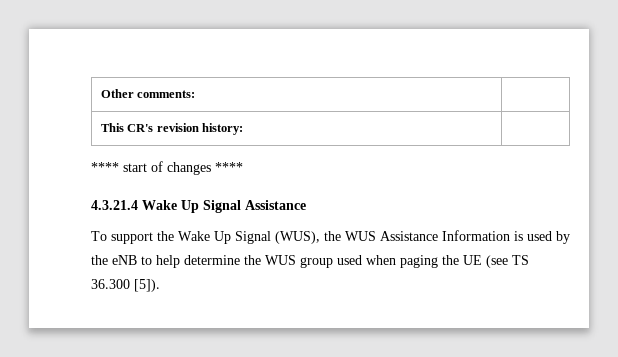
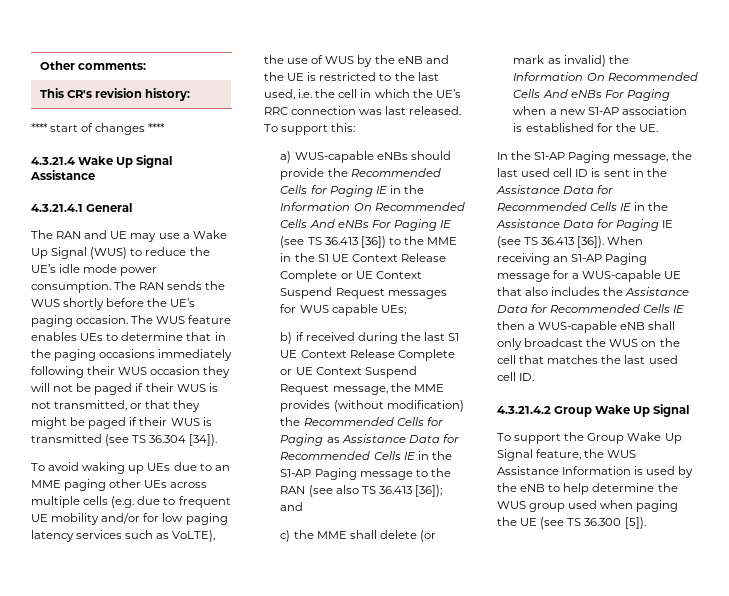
(306, 205) none -> [31,203,133,212] [31,230,227,242] [31,247,210,259] [31,264,158,276] [31,281,226,293] [31,298,196,310] [31,315,232,327] [31,332,226,341] [31,349,233,361] [31,366,231,378] [31,383,218,395] [31,400,201,412] [31,417,212,429] [31,434,218,446] [31,462,230,474] [31,479,208,491] [31,496,231,508] [31,513,228,525] [31,530,216,542] [264,55,449,67] [264,72,439,81] [264,89,461,100] [264,106,462,115] [264,123,356,135] [280,151,451,163] [280,168,441,180] [280,185,424,197] [280,202,465,211] [280,219,451,231] [280,236,458,248] [280,253,446,262] [280,270,422,282] [280,287,447,299] [280,304,406,316] [280,332,460,344] [280,349,455,361] [280,366,417,378] [280,383,444,395] [280,400,464,412] [280,417,443,426] [280,434,459,446] [280,451,452,460] [280,468,451,480] [280,485,442,497] [280,502,304,511] [280,530,436,542] [513,55,629,67] [513,72,698,81] [513,89,670,101] [513,106,687,115] [513,123,658,132] [497,151,692,163] [497,168,667,177] [496,185,614,194] [497,202,669,211] [496,219,674,231] [497,236,644,248] [497,253,648,265] [497,270,682,282] [497,287,690,296] [497,304,685,313] [497,321,676,333] [497,338,680,350] [497,355,678,364] [497,372,535,381] [497,404,690,417] // 4.3.21.4.1 General // The RAN and UE may use a Wake Up Signal (WUS) to reduce the UE’s idle mode power consumption. The RAN sends the WUS shortly before the UE’s paging occasion. The WUS feature enables UEs to determine that in the paging occasions immediately following their WUS occasion they will not be paged if their WUS is not transmitted, or that they might be paged if their WUS is transmitted (see TS 36.304 [34]). // To avoid waking up UEs due to an MME paging other UEs across multiple cells (e.g. due to frequent UE mobility and/or for low paging latency services such as VoLTE), the use of WUS by the eNB and the UE is restricted to the last used, i.e. the cell in which the UE’s RRC connection was last released. To support this: // a) WUS-capable eNBs should provide the Recommended Cells for Paging IE in the Information On Recommended Cells And eNBs For Paging IE (see TS 36.413 [36]) to the MME in the S1 UE Context Release Complete or UE Context Suspend Request messages for WUS capable UEs; // b) if received during the last S1 UE Context Release Complete or UE Context Suspend Request message, the MME provides (without modification) the Recommended Cells for Paging as Assistance Data for Recommended Cells IE in the S1-AP Paging message to the RAN (see also TS 36.413 [36]); and // c) the MME shall delete (or mark as invalid) the Information On Recommended Cells And eNBs For Paging when a new S1-AP association is established for the UE. // In the S1-AP Paging message, the last used cell ID is sent in the Assistance Data for Recommended Cells IE in the Assistance Data for Paging IE (see TS 36.413 [36]). When receiving an S1-AP Paging message for a WUS-capable UE that also includes the Assistance Data for Recommended Cells IE then a WUS-capable eNB shall only broadcast the WUS on the cell that matches the last used cell ID. // 4.3.21.4.2 Group Wake Up Signal
[178,231,320,244] Wake Up Signal (WUS), -> [587,432,682,444] [497,449,582,461] Group Wake Up Signal feature,

